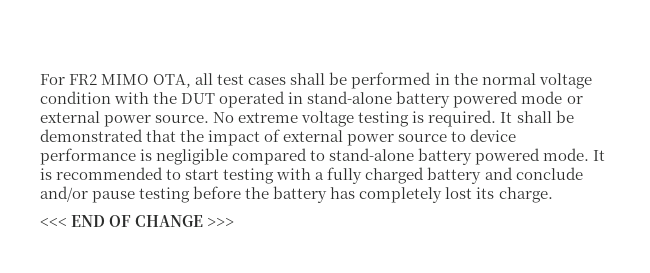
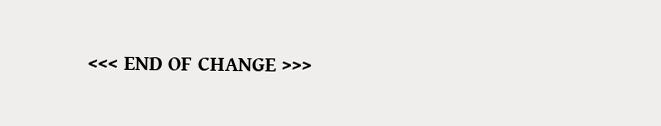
[40,72,592,89] [40,91,583,108] [40,110,574,127] [40,129,517,146] [40,148,606,165] [40,167,583,184] [40,186,553,203] For FR2 MIMO OTA, all test cases shall be performed in the normal voltage condition with the DUT operated in stand-alone battery powered mode or external power source. No extreme voltage testing is required. It shall be demonstrated that the impact of external power source to device performance is negligible compared to stand-alone battery powered mode. It is recommended to start testing with a fully charged battery and conclude and/or pause testing before the battery has completely lost its charge. // -> (87, 64) none

